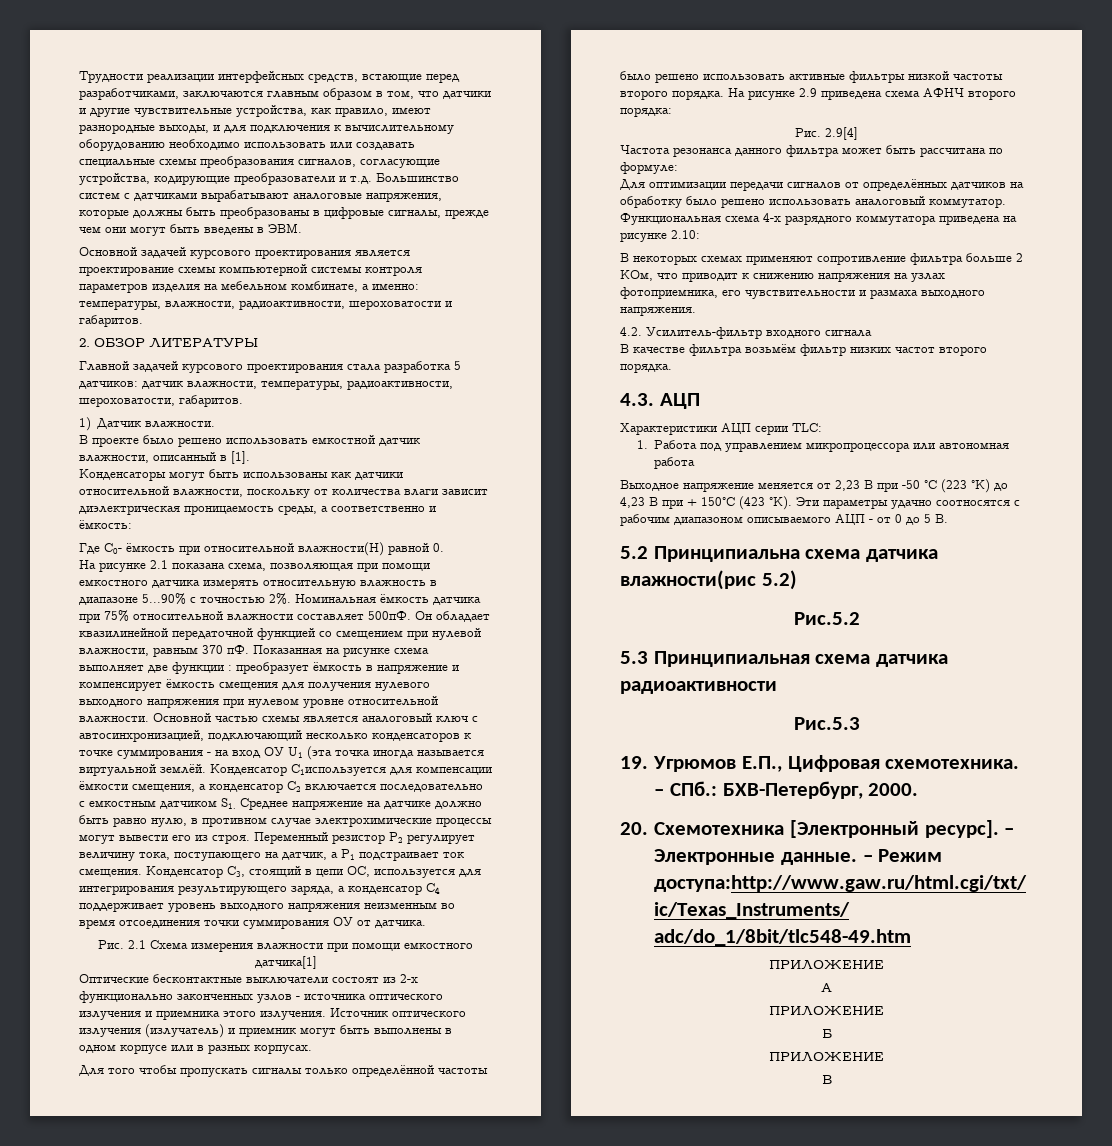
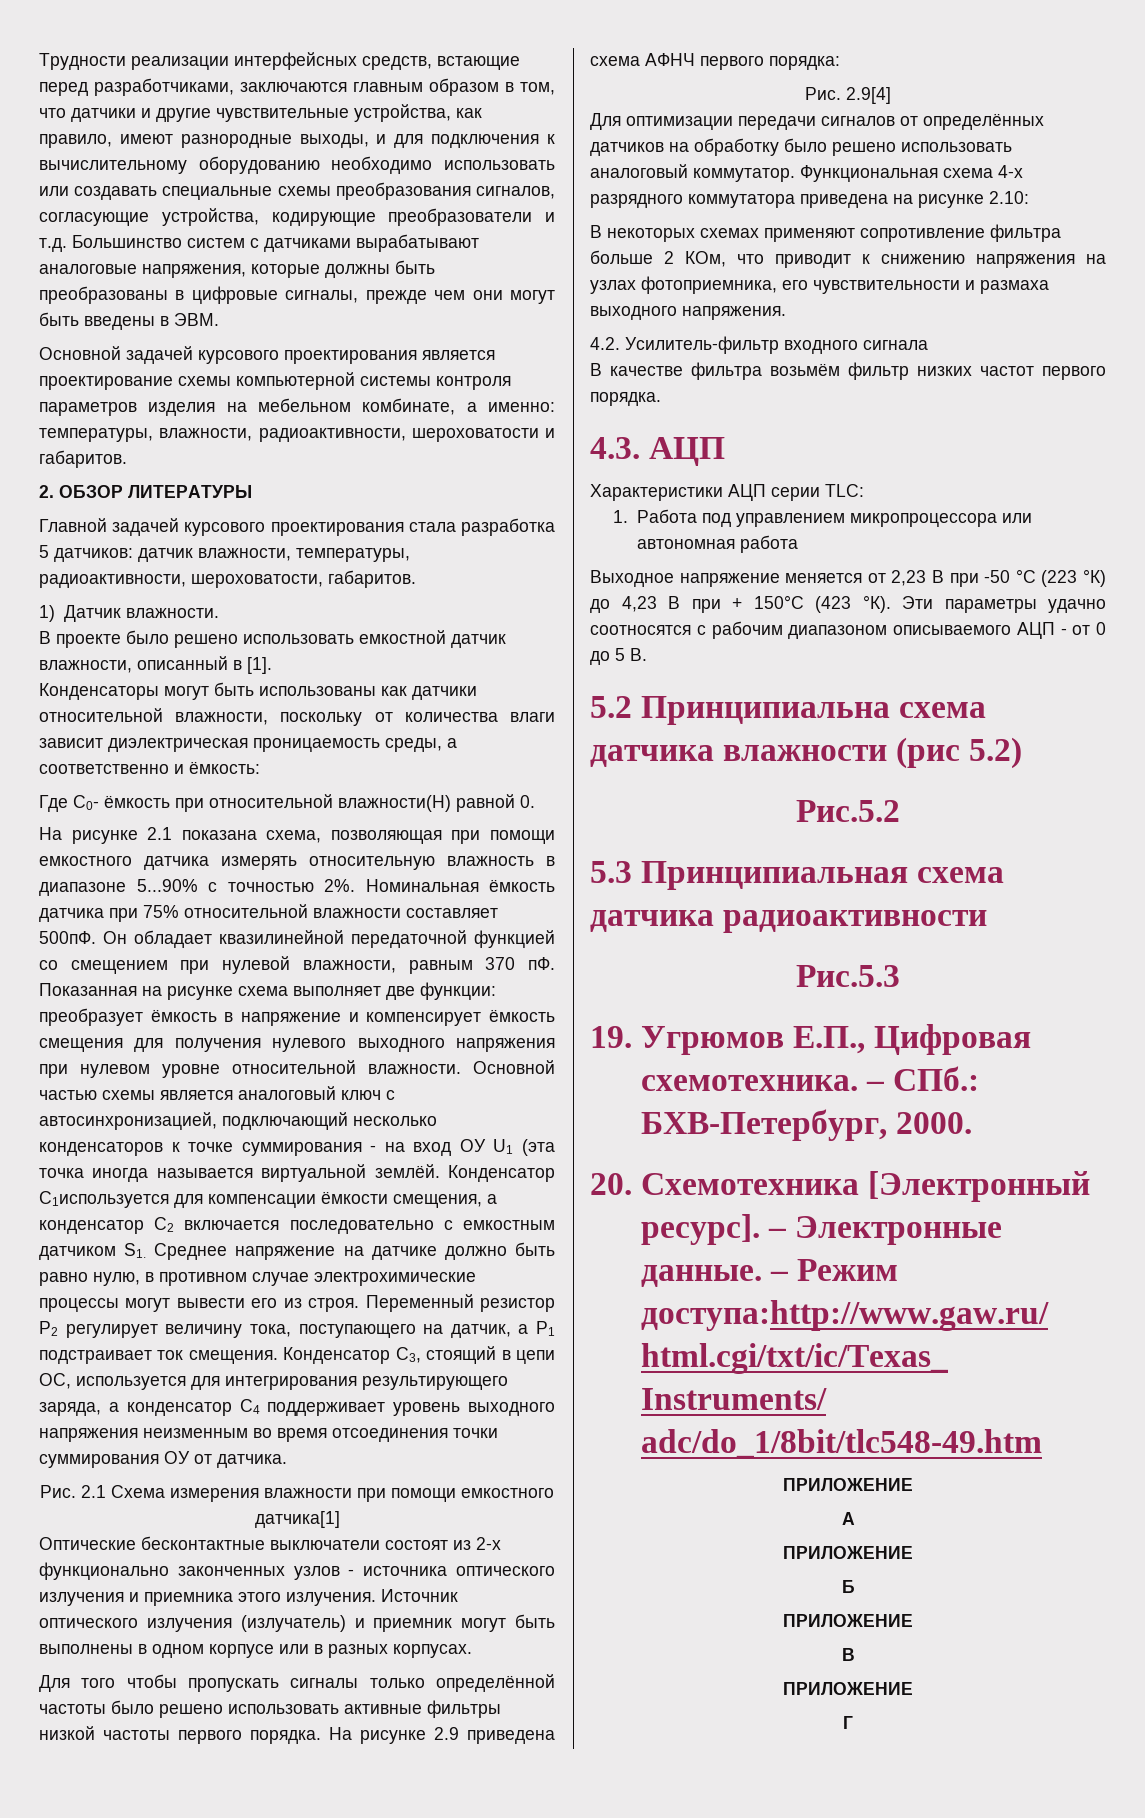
[172,662,232,674] функции : -> [420,982,496,1000] функции:
[620,90,668,100] второго -> [178,1730,242,1744] первого
[968,90,1016,100] второго -> [700,56,764,70] первого
[620,145,1003,157] [620,162,678,174] // Частота резонанса данного фильтра может быть рассчитана по формуле: -> (891, 95) none
[939,346,987,356] второго -> [1042,366,1106,380] первого
[620,570,756,590] влажности(рис -> [723,737,961,769] влажности (рис
(832, 1079) none -> [783,1682,913,1695] [843,1716,853,1729] // ПРИЛОЖЕНИЕ // Г

